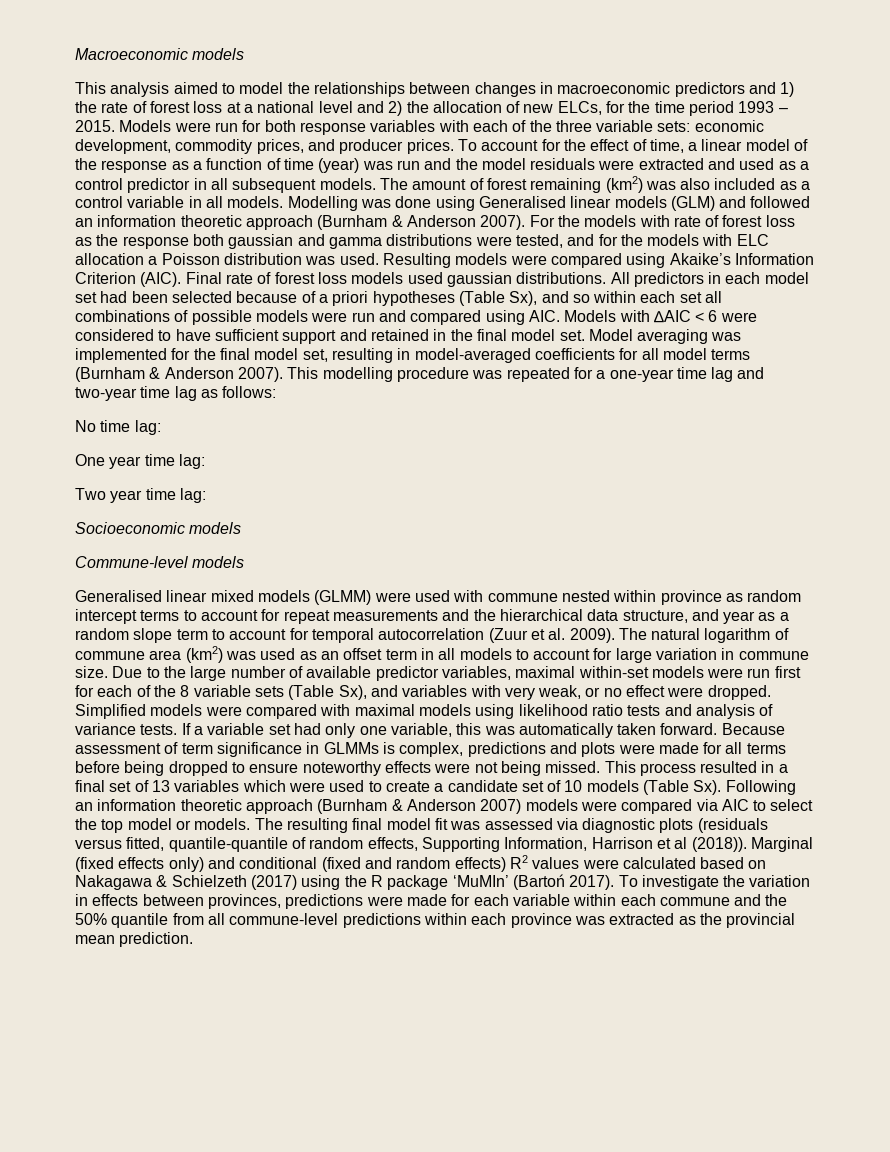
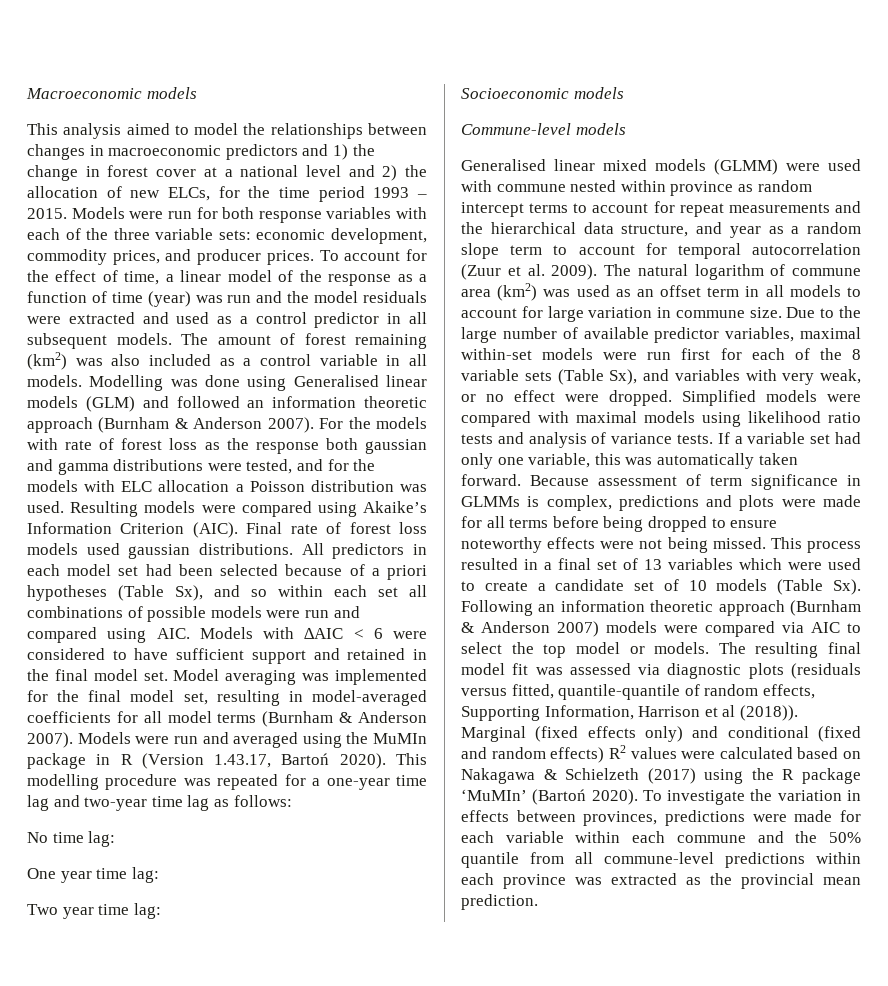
[101,101,223,113] rate of forest loss -> [27,165,197,181] change in forest cover
(283, 374) none -> [77,732,427,748] [27,753,386,769] Models were run and averaged using the MuMIn package in R (Version 1.43.17, Bartoń 2020).
[569,875,615,890] 2017). -> [591,789,638,805] 2020).

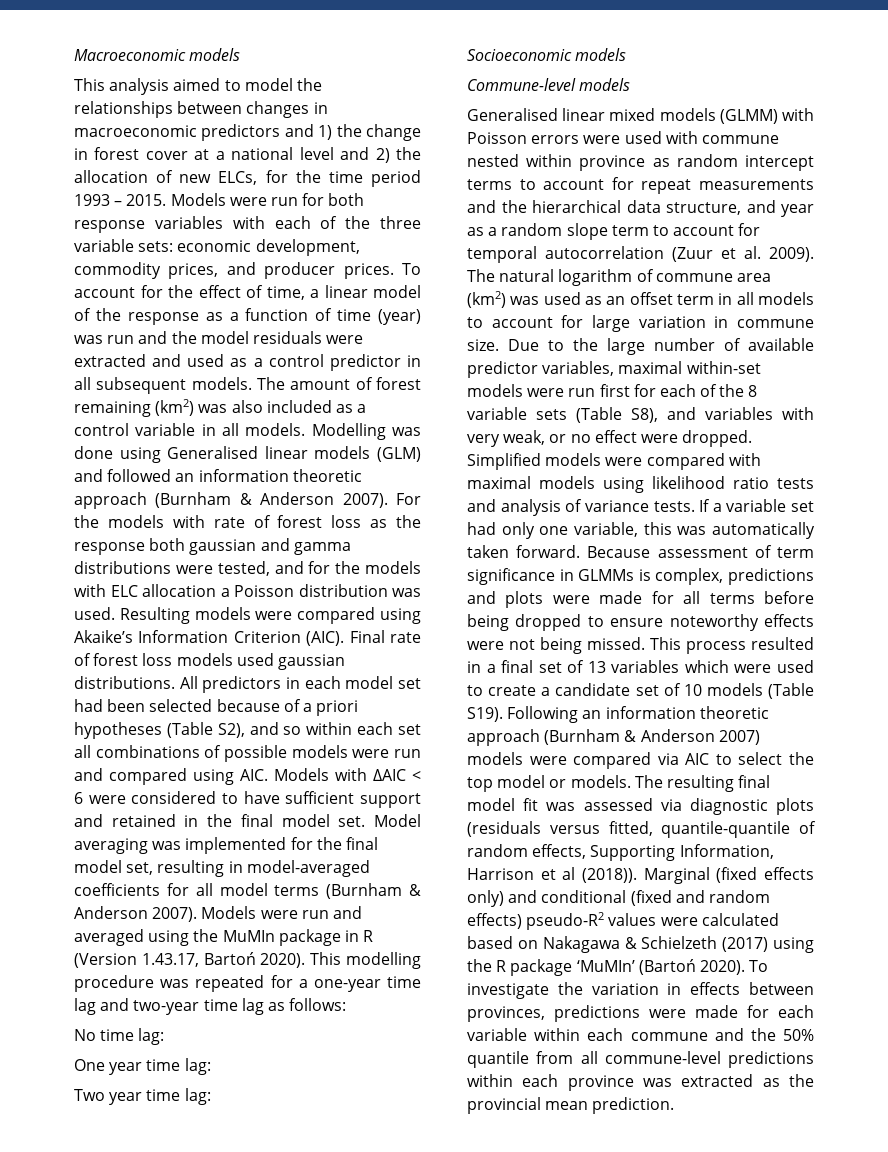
[175,585,203,601] Sx), -> [217,723,245,738] S2),
(778, 167) none -> [782,108,814,121] [467,132,580,144] with Poisson errors
[609,369,638,385] Sx), -> [630,408,658,423] S8),
[833,579,861,595] Sx). -> [467,707,503,722] S19).
[608,745,626,759] R2 -> [526,912,605,930] pseudo-R2

